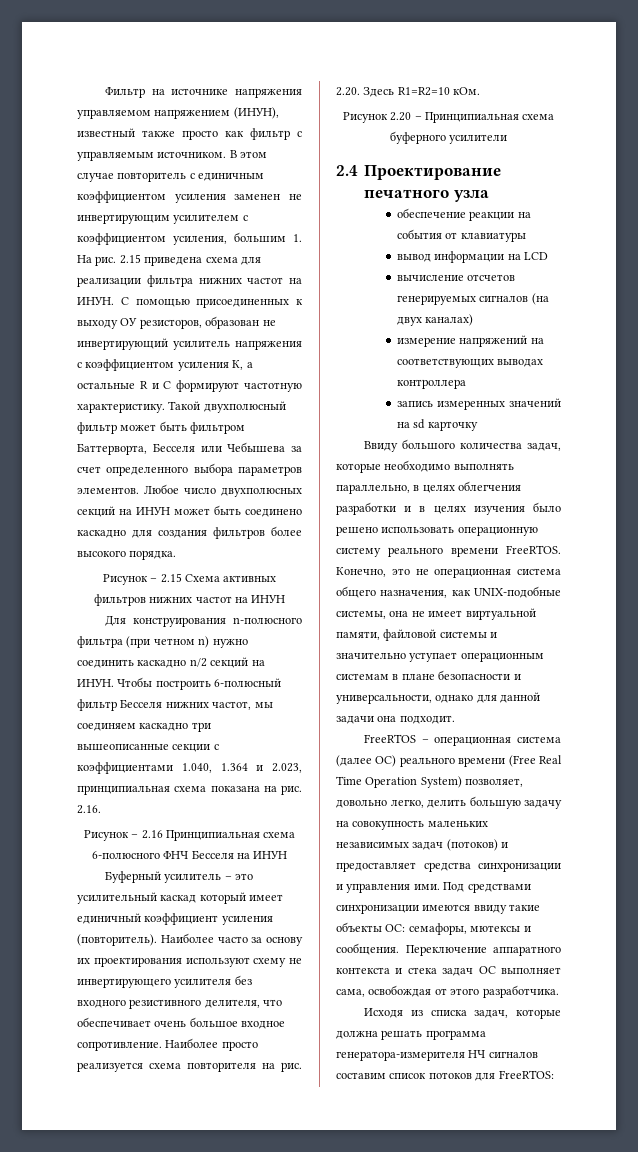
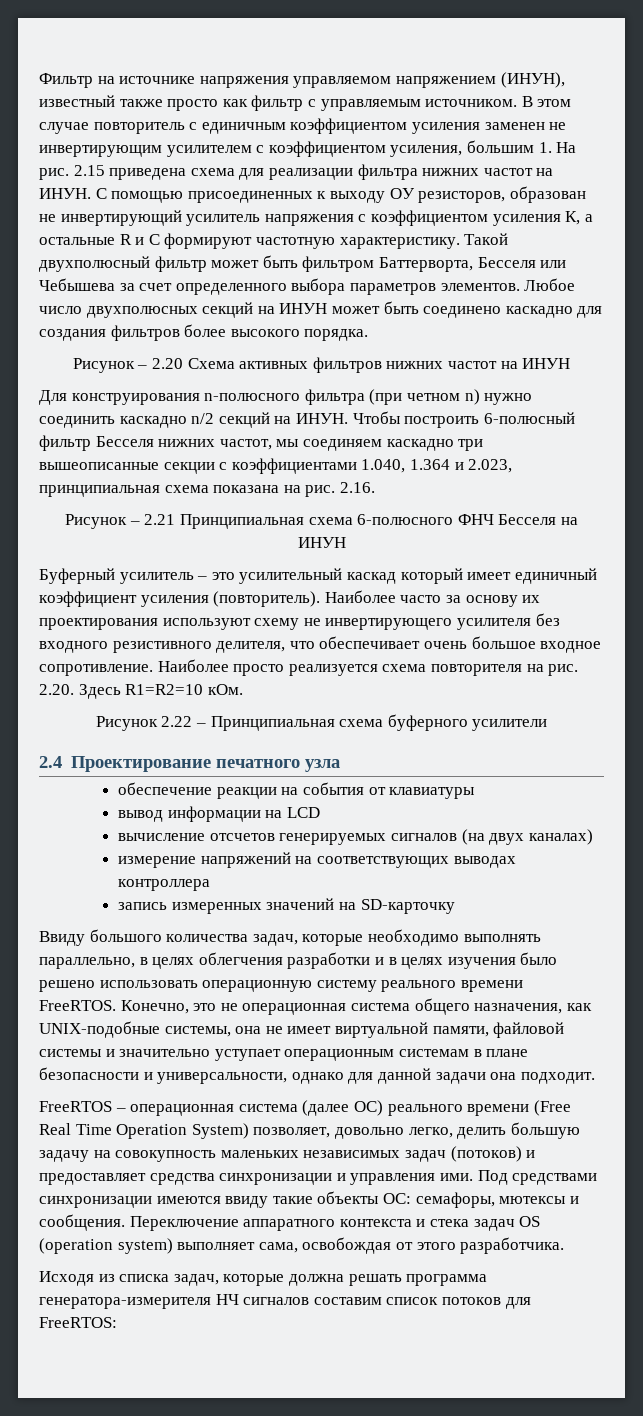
[160,573,182,583] 2.15 -> [152,358,184,369] 2.20
[141,830,163,839] 2.16 -> [144,514,176,525] 2.21
[390,112,412,121] 2.20 -> [161,716,193,727] 2.22
[413,419,478,431] sd карточку -> [360,899,455,914] SD-карточку
[478,966,496,974] ОС -> [519,1216,541,1227] [39,1238,173,1254] OS (operation system)

